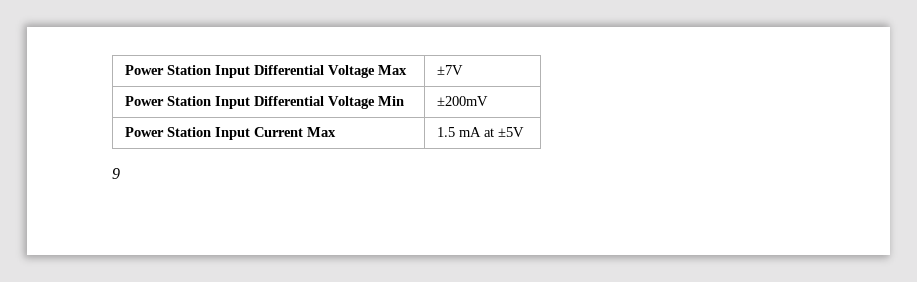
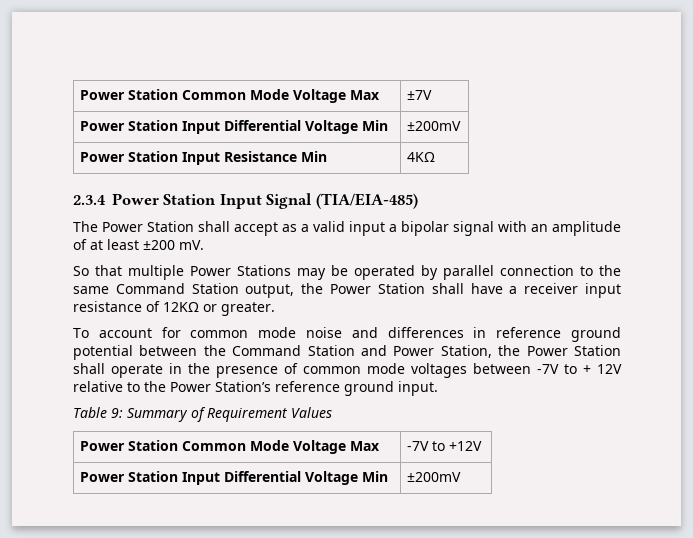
[124,65,324,78] Power Station Input Differential -> [80,89,290,100] Power Station Common Mode
[253,127,336,137] [436,127,524,137] [112,168,120,179] Current Max | 1.5 mA at ±5V // 9 -> [224,151,328,162] [407,152,436,162] [73,193,418,209] [73,221,621,236] [73,239,204,250] [73,265,621,280] [73,283,621,298] [73,301,275,316] [73,327,621,342] [73,345,621,360] [73,363,622,378] [73,381,438,396] [73,407,332,422] [80,440,381,454] [407,441,483,451] [80,471,389,485] [407,472,462,482] Resistance Min | 4KΩ // 2.3.4 Power Station Input Signal (TIA/EIA-485) // The Power Station shall accept as a valid input a bipolar signal with an amplitude of at least ±200 mV. // So that multiple Power Stations may be operated by parallel connection to the same Command Station output, the Power Station shall have a receiver input resistance of 12KΩ or greater. // To account for common mode noise and differences in reference ground potential between the Command Station and Power Station, the Power Station shall operate in the presence of common mode voltages between -7V to + 12V relative to the Power Station’s reference ground input. // Table 9: Summary of Requirement Values // Power Station Common Mode Voltage Max | -7V to +12V // Power Station Input Differential Voltage Min | ±200mV

